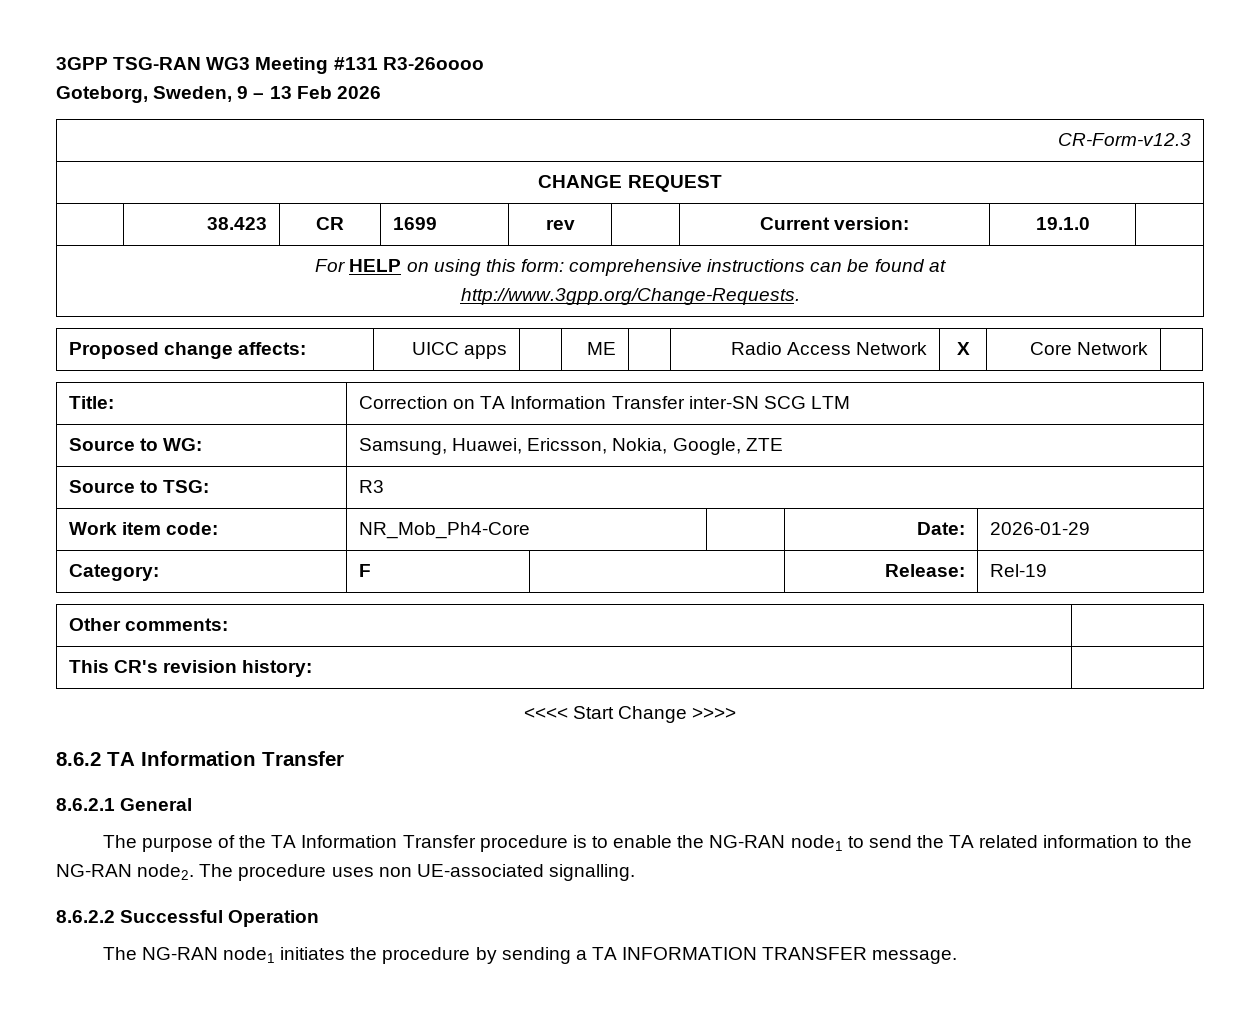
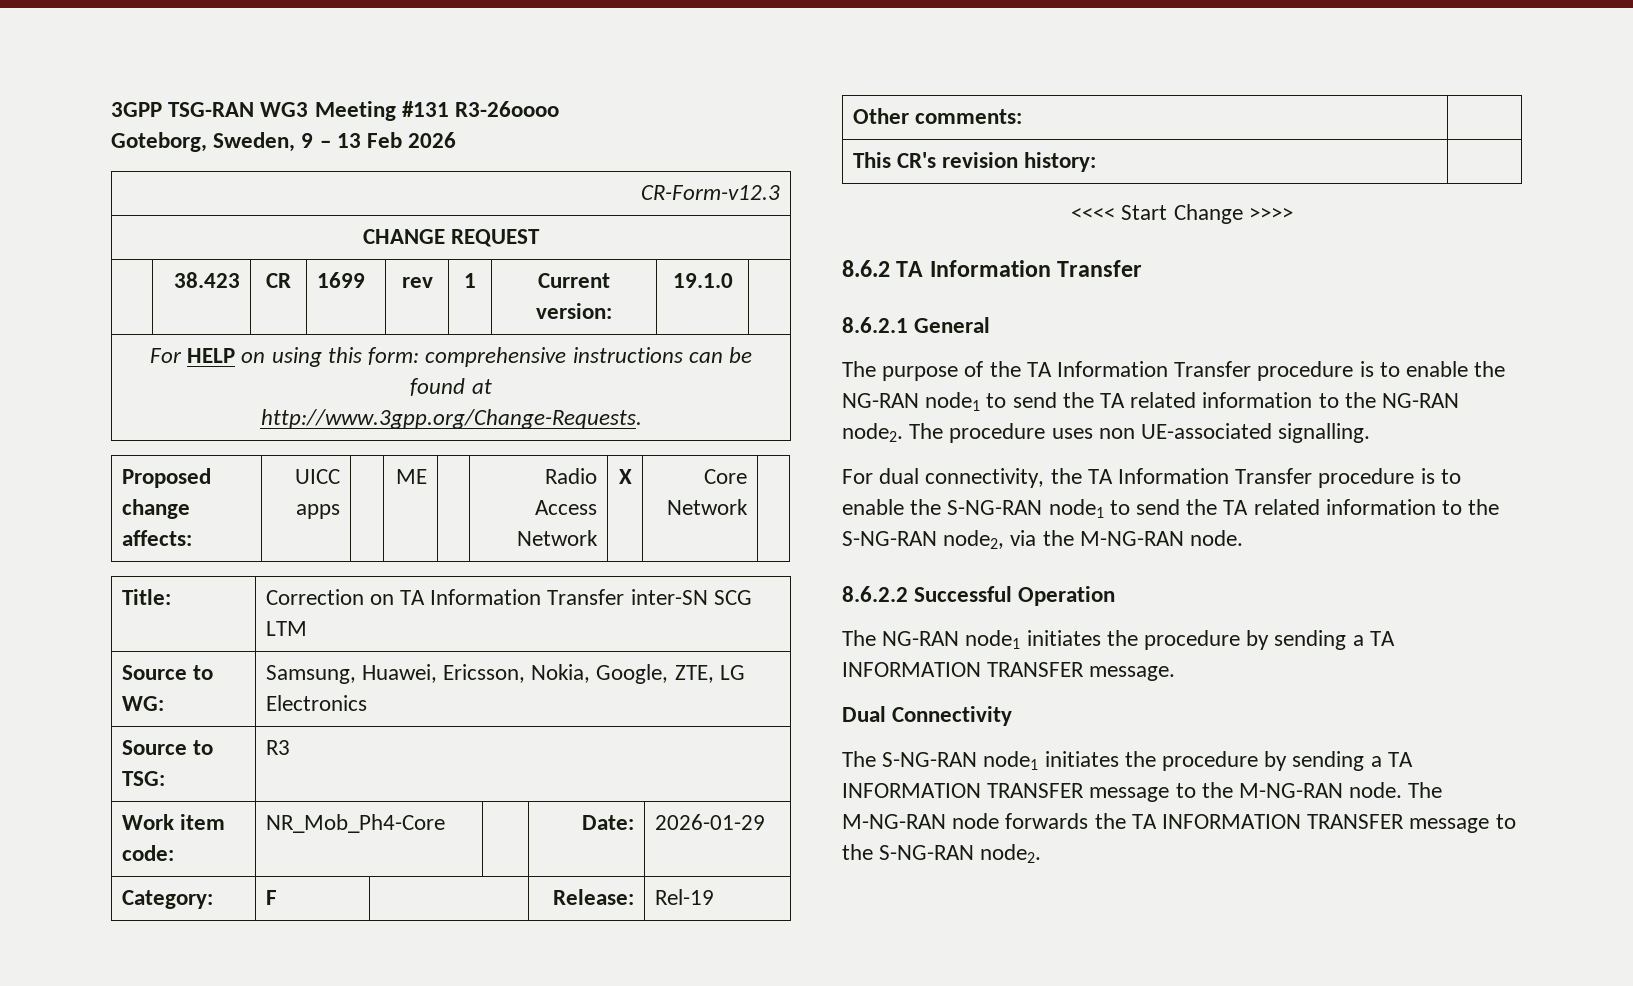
(575, 224) none -> [464,273,476,288] 1
[745,438,783,451] ZTE -> [674,665,745,683] [265,695,367,711] ZTE, LG Electronics
(635, 872) none -> [842,468,1461,488] [842,499,1500,518] [842,530,1244,549] // For dual connectivity, the TA Information Transfer procedure is to enable the S-NG-RAN node1 to send the TA related information to the S-NG-RAN node2, via the M-NG-RAN node.
(958, 957) none -> [842,706,1013,726] [842,751,1413,771] [842,782,1443,802] [842,813,1516,833] [842,844,1042,863] // Dual Connectivity // The S-NG-RAN node1 initiates the procedure by sending a TA INFORMATION TRANSFER message to the M-NG-RAN node. The M-NG-RAN node forwards the TA INFORMATION TRANSFER message to the S-NG-RAN node2.

